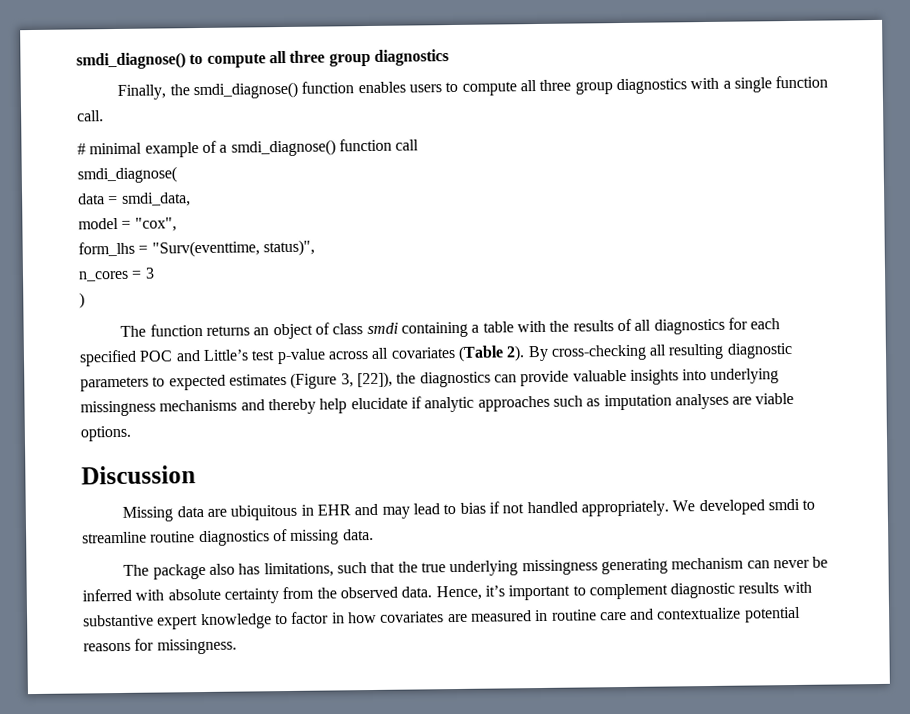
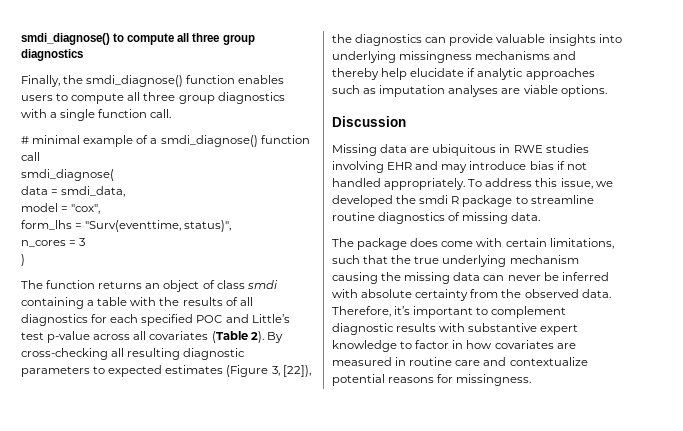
(314, 510) none -> [513,144,589,153] [332,161,384,173] RWE studies involving
[412,503,457,515] lead to -> [469,161,527,170] introduce
[672,498,800,516] We developed smdi -> [468,178,613,189] [332,195,513,207] To address this issue, we developed the smdi R package
[209,563,261,575] also has -> [410,238,547,247] does come with certain
[521,557,745,576] missingness generating mechanism -> [509,255,579,264] [332,272,481,284] mechanism causing the missing data
[435,585,482,601] Hence, -> [332,306,391,317] Therefore,

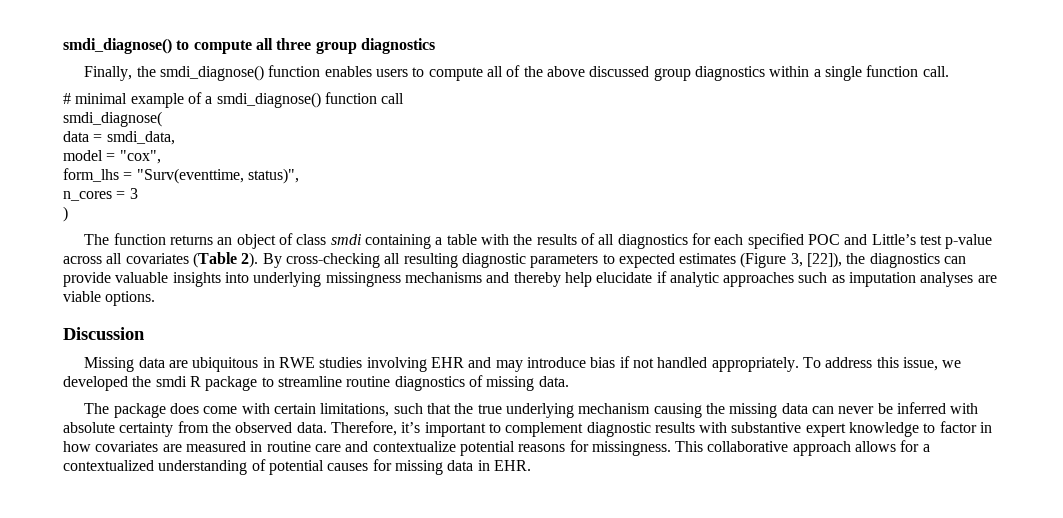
[143,92,285,104] [21,109,47,118] three group diagnostics with -> [506,65,810,81] of the above discussed group diagnostics within
(532, 380) none -> [675,440,930,456] [63,459,531,475] This collaborative approach allows for a contextualized understanding of potential causes for missing data in EHR.

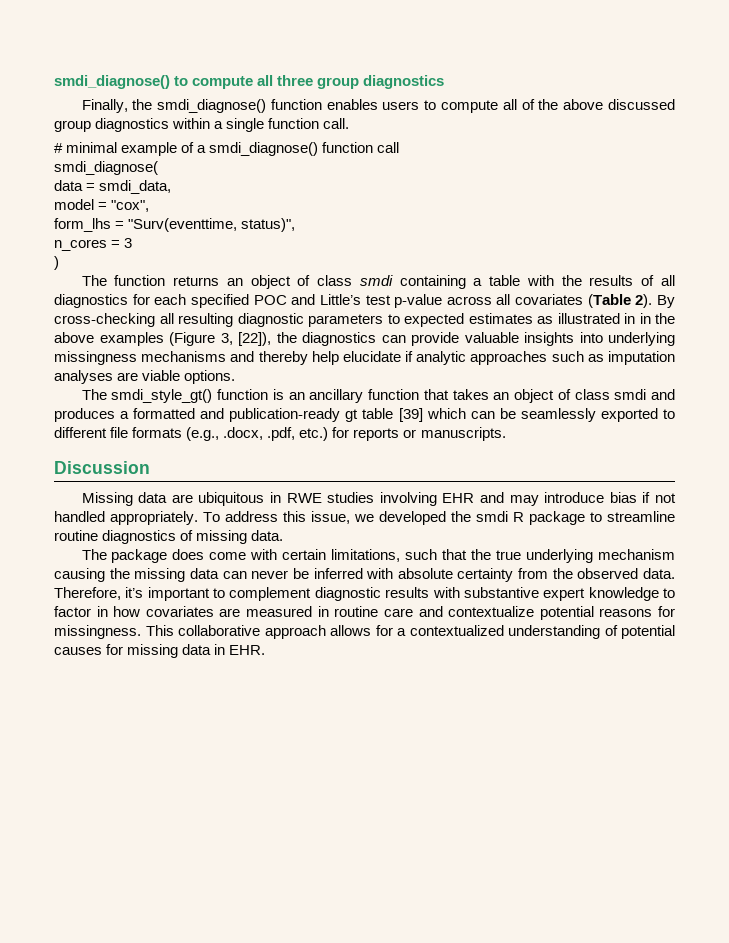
(737, 258) none -> [537,313,675,324] [54,332,164,346] as illustrated in in the above examples
(156, 298) none -> [81,389,676,403] [54,408,676,422] [54,427,506,441] // The smdi_style_gt() function is an ancillary function that takes an object of class smdi and produces a formatted and publication-ready gt table [39] which can be seamlessly exported to different file formats (e.g., .docx, .pdf, etc.) for reports or manuscripts.

